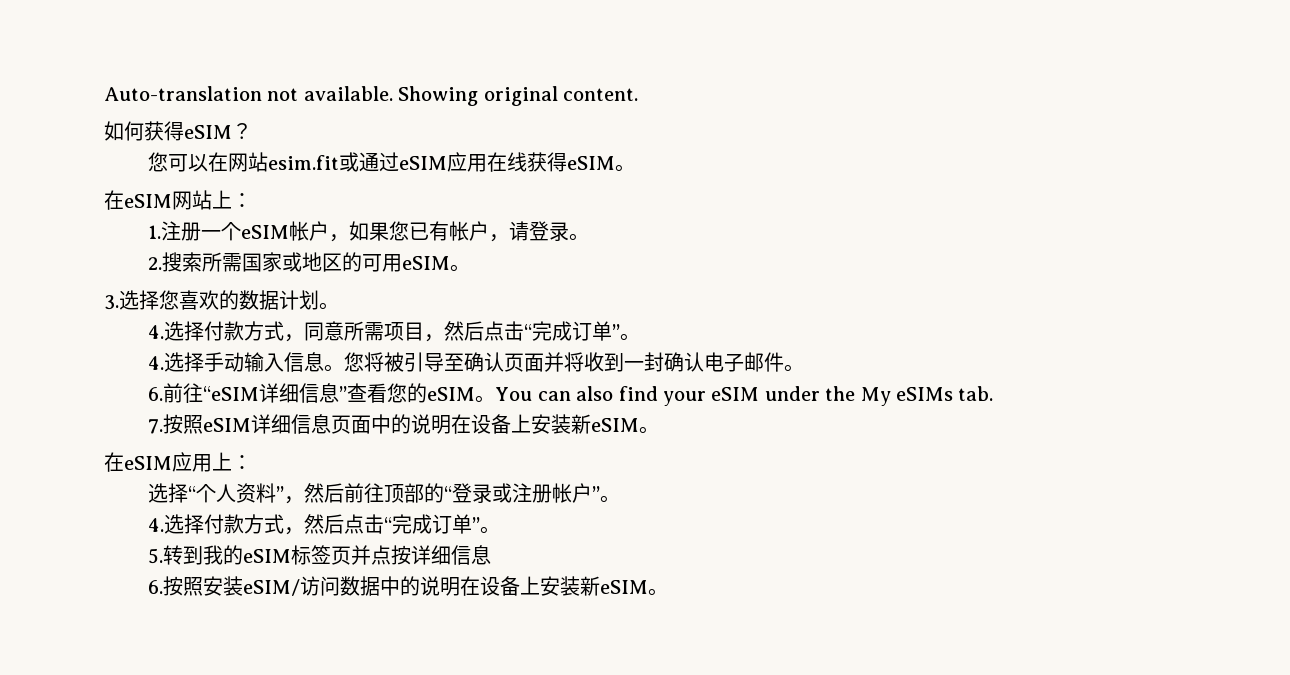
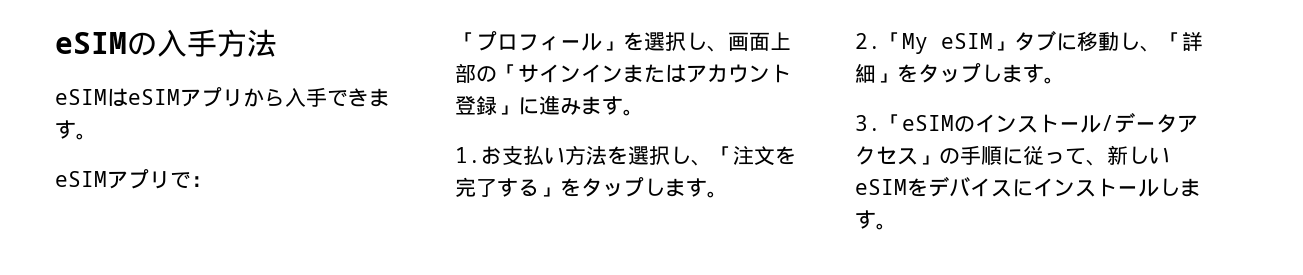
[104,86,638,106] [104,121,252,141] [148,152,636,172] [104,190,252,210] [148,221,590,242] [148,252,471,272] [104,290,339,310] [148,321,641,342] [148,352,805,372] [148,383,994,406] [148,414,660,434] [104,452,252,472] [148,483,621,504] [148,514,501,535] [148,545,492,565] [148,576,649,596] Auto-translation not available. Showing original content. // 如何获得eSIM？ // 您可以在网站esim.fit或通过eSIM应用在线获得eSIM。 // 在eSIM网站上： // 1.注册一个eSIM帐户，如果您已有帐户，请登录。 // 2.搜索所需国家或地区的可用eSIM。 // 3.选择您喜欢的数据计划。 // 4.选择付款方式，同意所需项目，然后点击“完成订单”。 // 4.选择手动输入信息。您将被引导至确认页面并将收到一封确认电子邮件。 // 6.前往“eSIM详细信息”查看您的eSIM。You can also find your eSIM under the My eSIMs tab. // 7.按照eSIM详细信息页面中的说明在设备上安装新eSIM。 // 在eSIM应用上： // 选择“个人资料”，然后前往顶部的“登录或注册帐户”。 // 4.选择付款方式，然后点击“完成订单”。 // 5.转到我的eSIM标签页并点按详细信息 // 6.按照安装eSIM/访问数据中的说明在设备上安装新eSIM -> [55,29,277,57] [55,87,390,107] [55,120,97,140] [55,169,212,189] [455,31,791,52] [455,63,791,83] [455,95,644,116] [455,145,796,166] [455,177,728,198] [855,31,1203,54] [855,63,1065,84] [855,112,1198,133] [855,145,1170,166] [855,176,1201,197] [855,210,876,229] eSIMの入手方法 // eSIMはeSIMアプリから入手できます。 // eSIMアプリで： // 「プロフィール」を選択し、画面上部の「サインインまたはアカウント登録」に進みます。 // 1.お支払い方法を選択し、「注文を完了する」をタップします。 // 2.「My eSIM」タブに移動し、「詳細」をタップします。 // 3.「eSIMのインストール/データアクセス」の手順に従って、新しいeSIMをデバイスにインストールします

